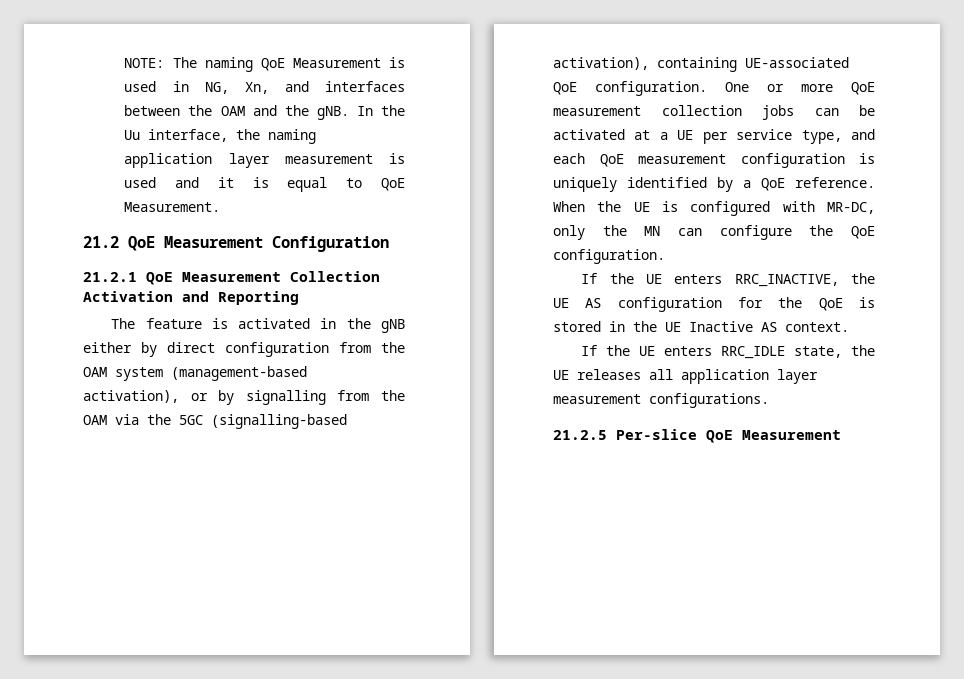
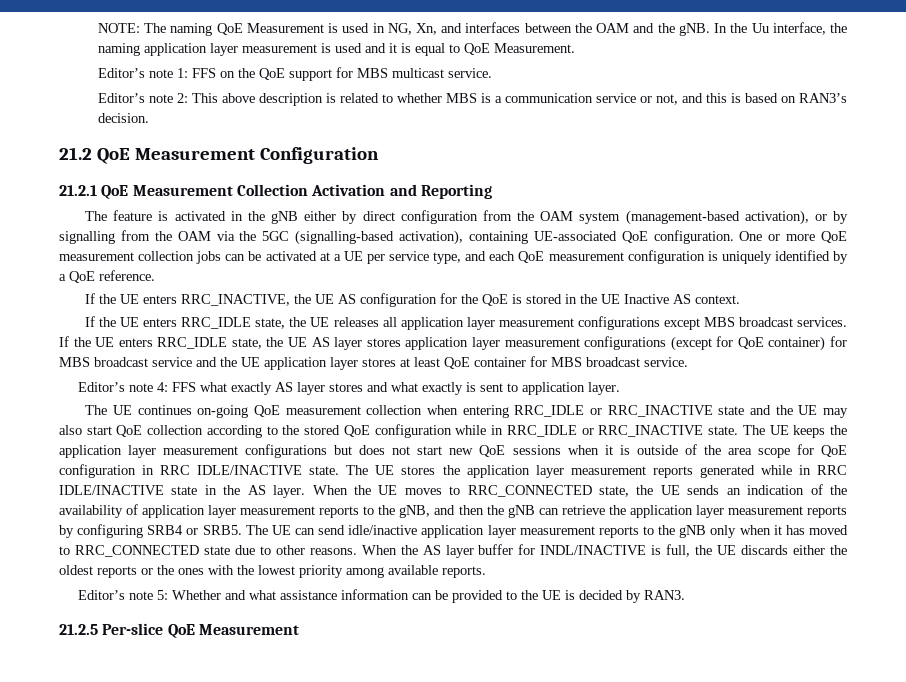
(221, 207) none -> [97,67,492,81] [97,93,847,106] [97,113,149,123] // Editor’s note 1: FFS on the QoE support for MBS multicast service. // Editor’s note 2: This above description is related to whether MBS is a communication service or not, and this is based on RAN3’s decision.
[553,201,875,216] [553,225,875,240] [553,249,665,264] When the UE is configured with MR-DC, only the MN can configure the QoE configuration. -> (155, 275) none
[649,393,769,408] configurations. -> [577,316,847,330] [59,336,847,351] [59,356,688,370] [78,382,621,395] [85,405,848,418] [59,424,847,438] [59,444,847,458] [59,464,847,478] [59,484,848,498] [59,504,847,518] [59,524,848,538] [59,544,848,558] [59,565,486,578] [78,589,686,603] configurations except MBS broadcast services. If the UE enters RRC_IDLE state, the UE AS layer stores application layer measurement configurations (except for QoE container) for MBS broadcast service and the UE application layer stores at least QoE container for MBS broadcast service. // Editor’s note 4: FFS what exactly AS layer stores and what exactly is sent to application layer. // The UE continues on-going QoE measurement collection when entering RRC_IDLE or RRC_INACTIVE state and the UE may also start QoE collection according to the stored QoE configuration while in RRC_IDLE or RRC_INACTIVE state. The UE keeps the application layer measurement configurations but does not start new QoE sessions when it is outside of the area scope for QoE configuration in RRC IDLE/INACTIVE state. The UE stores the application layer measurement reports generated while in RRC IDLE/INACTIVE state in the AS layer. When the UE moves to RRC_CONNECTED state, the UE sends an indication of the availability of application layer measurement reports to the gNB, and then the gNB can retrieve the application layer measurement reports by configuring SRB4 or SRB5. The UE can send idle/inactive application layer measurement reports to the gNB only when it has moved to RRC_CONNECTED state due to other reasons. When the AS layer buffer for INDL/INACTIVE is full, the UE discards either the oldest reports or the ones with the lowest priority among available reports. // Editor’s note 5: Whether and what assistance information can be provided to the UE is decided by RAN3.

